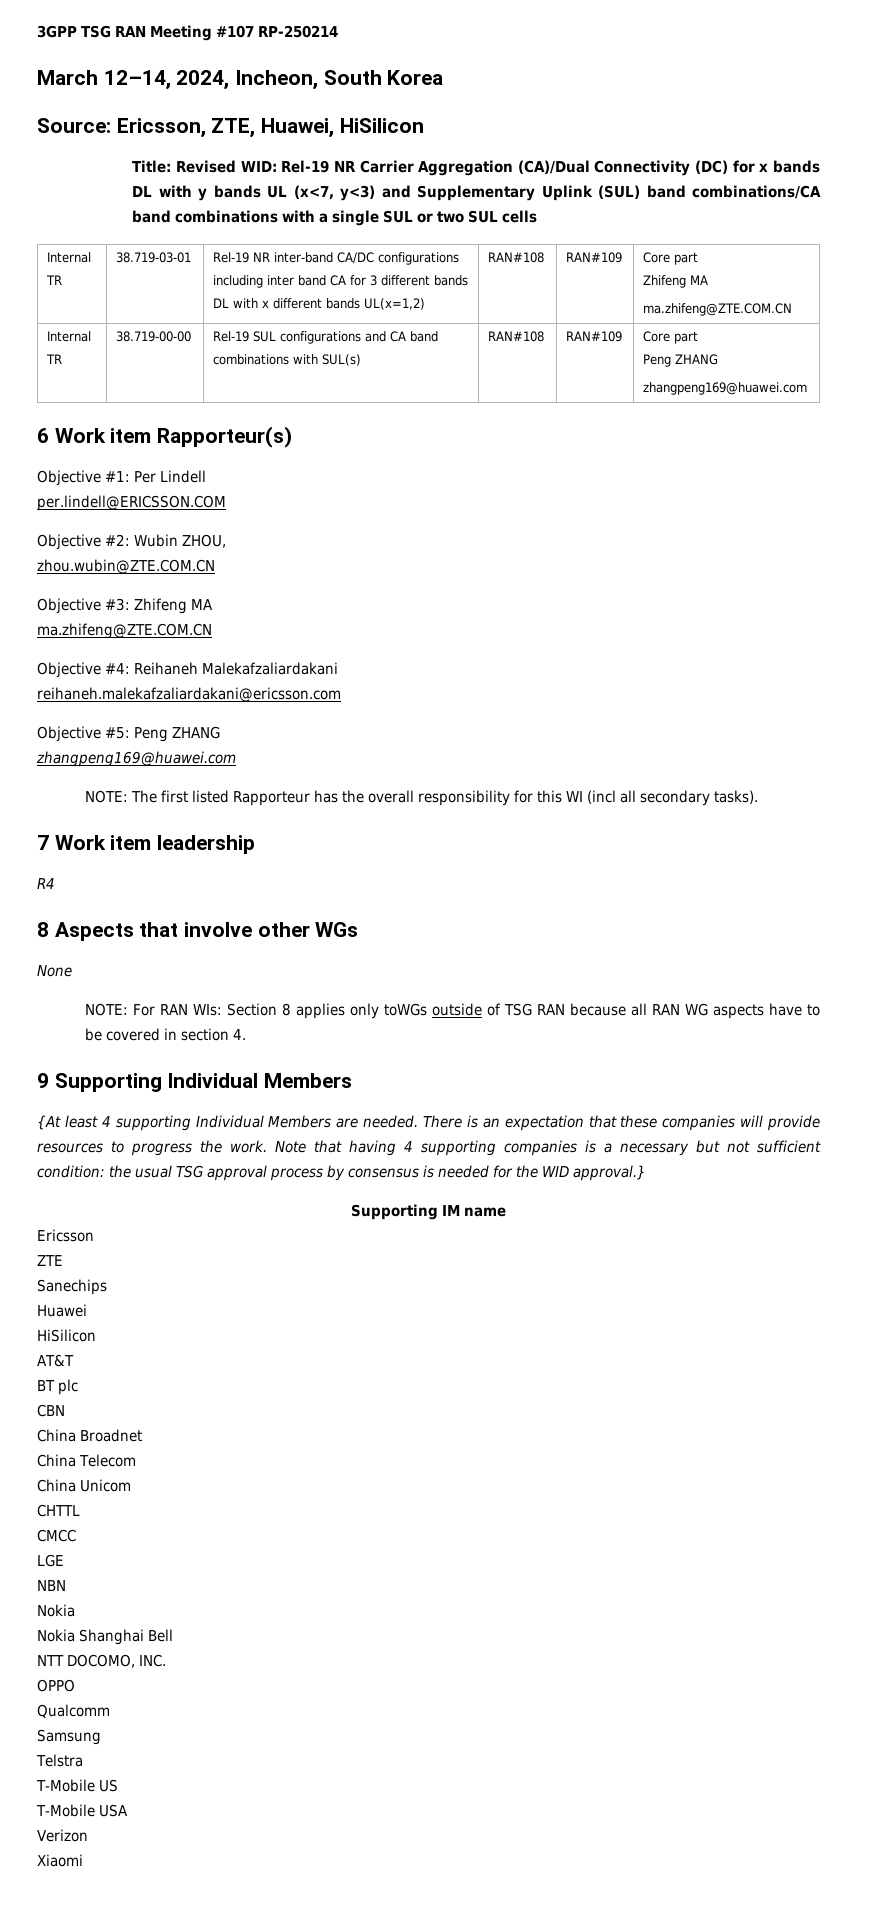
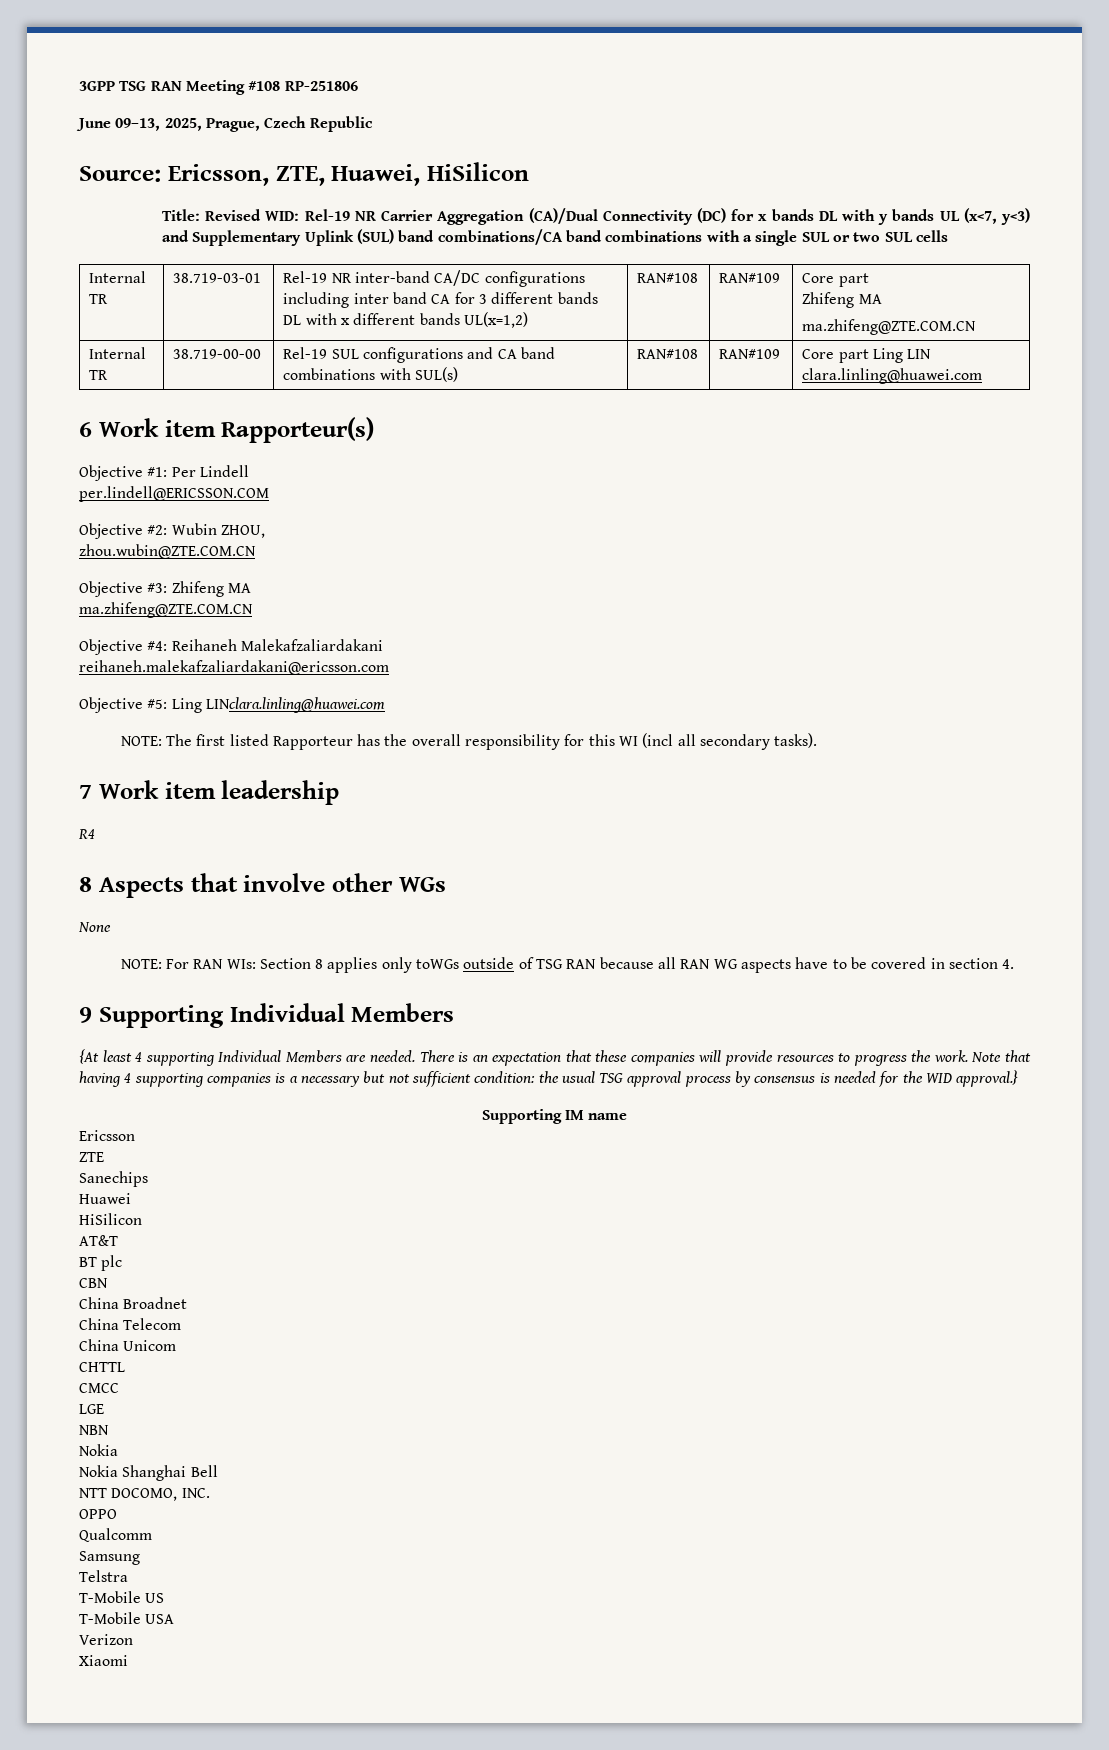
[216,25,338,38] [37,70,444,90] #107 RP-250214 // March 12–14, 2024, Incheon, South Korea -> [248,81,358,91] [76,116,373,132] #108 RP-251806 // June 09–13, 2025, Prague, Czech Republic
[643,354,719,367] [643,382,808,395] // Peng ZHANG // zhangpeng169@huawei.com -> [873,348,932,363] [802,368,983,384] Ling LIN clara.linling@huawei.com
[134,726,220,742] [36,751,236,767] Peng ZHANG // zhangpeng169@huawei.com -> [171,697,385,713] Ling LINclara.linling@huawei.com

